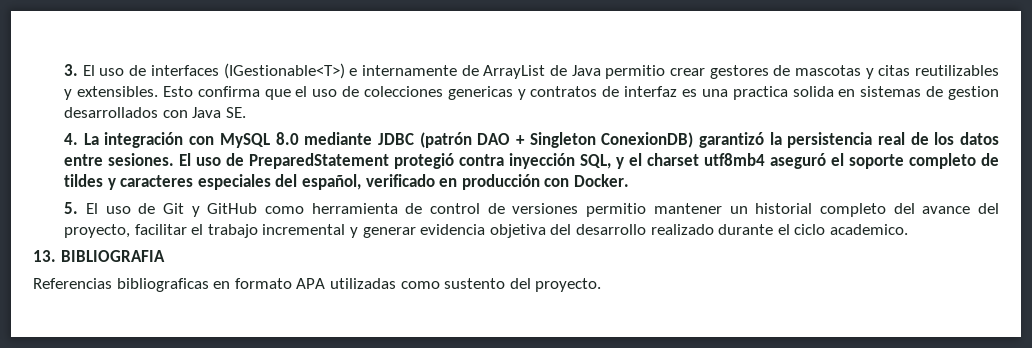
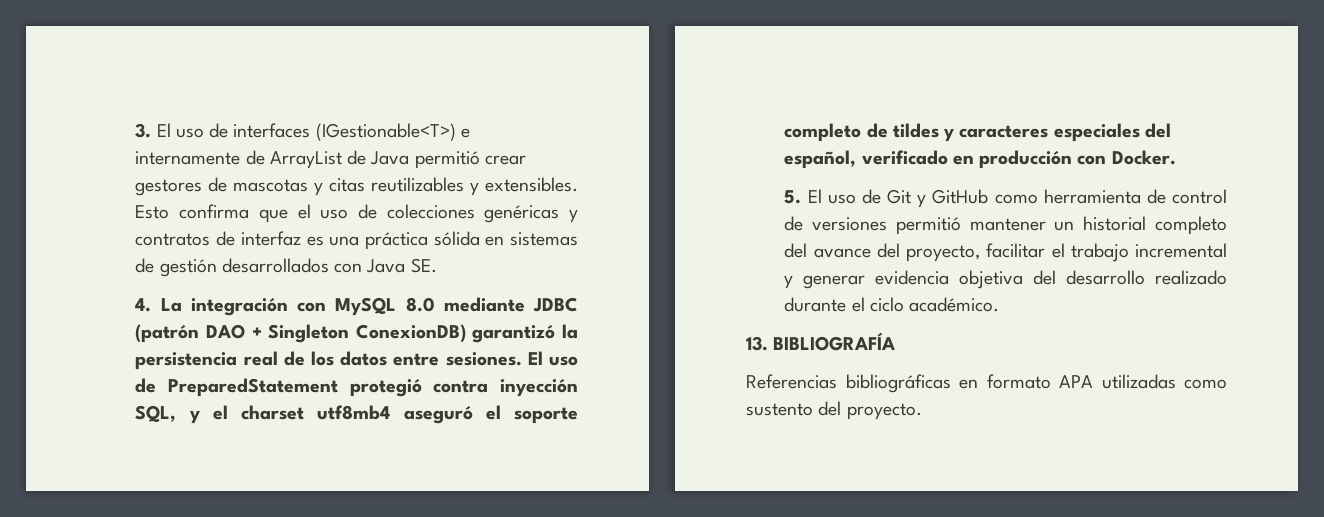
[605,65,666,79] permitio -> [414,151,480,169] permitió
[447,86,513,100] genericas -> [484,205,560,223] genéricas
[732,86,834,100] practica solida -> [364,231,480,250] práctica sólida
[948,86,1000,100] gestion -> [159,259,217,277] gestión
[586,203,647,217] permitio -> [895,217,961,235] permitió
[829,224,908,235] academico. -> [909,297,1000,312] académico.
[60,250,165,262] BIBLIOGRAFIA -> [773,332,896,351] BIBLIOGRAFÍA
[116,278,209,292] bibliograficas -> [845,374,951,393] bibliográficas

